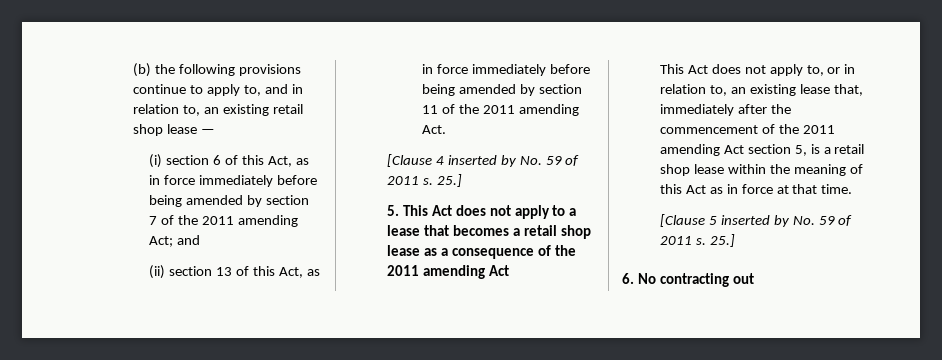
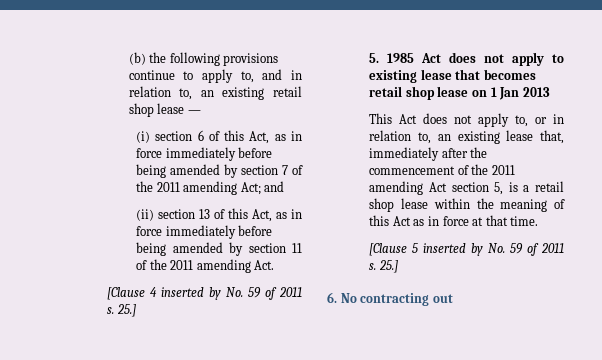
[402,205,428,216] This -> [387,53,415,63] 1985
[569,208,577,216] a -> [369,70,418,83] existing
[512,225,591,239] [387,245,576,259] [387,265,509,279] a retail shop lease as a consequence of the 2011 amending Act -> [369,86,550,100] retail shop lease on 1 Jan 2013

